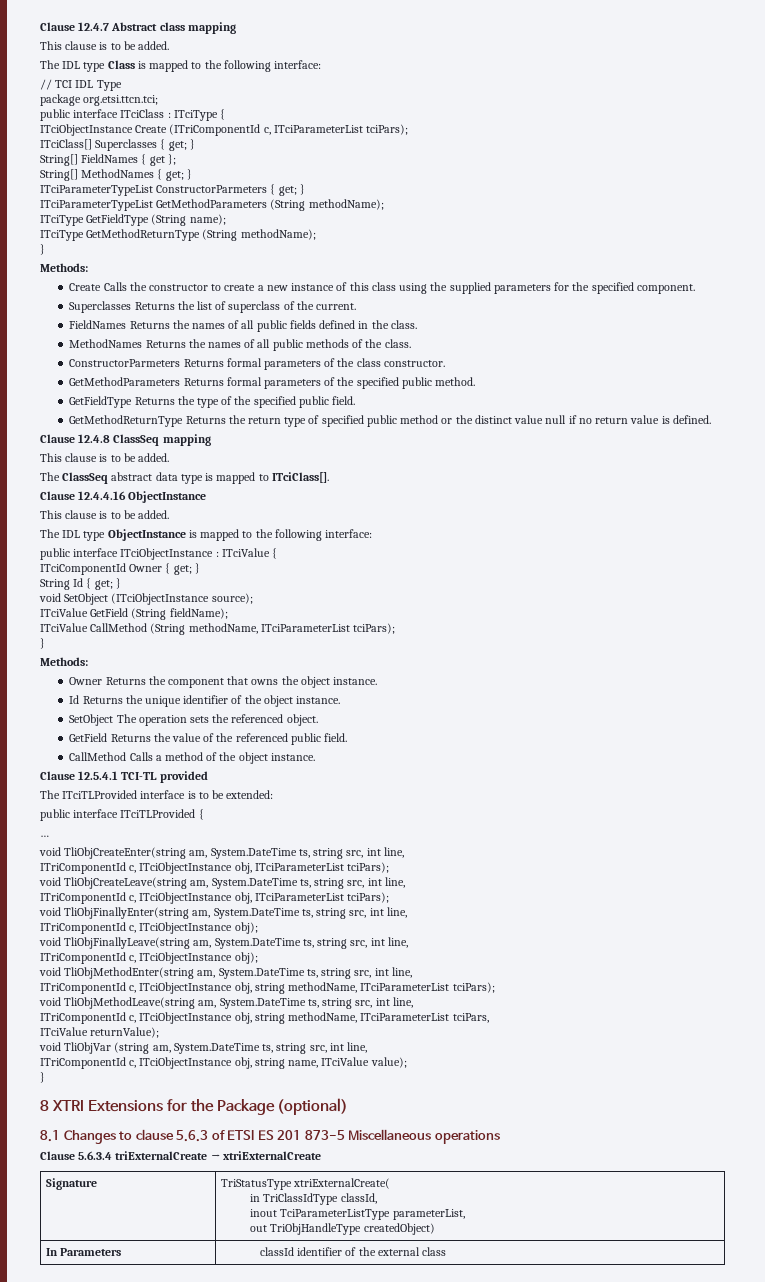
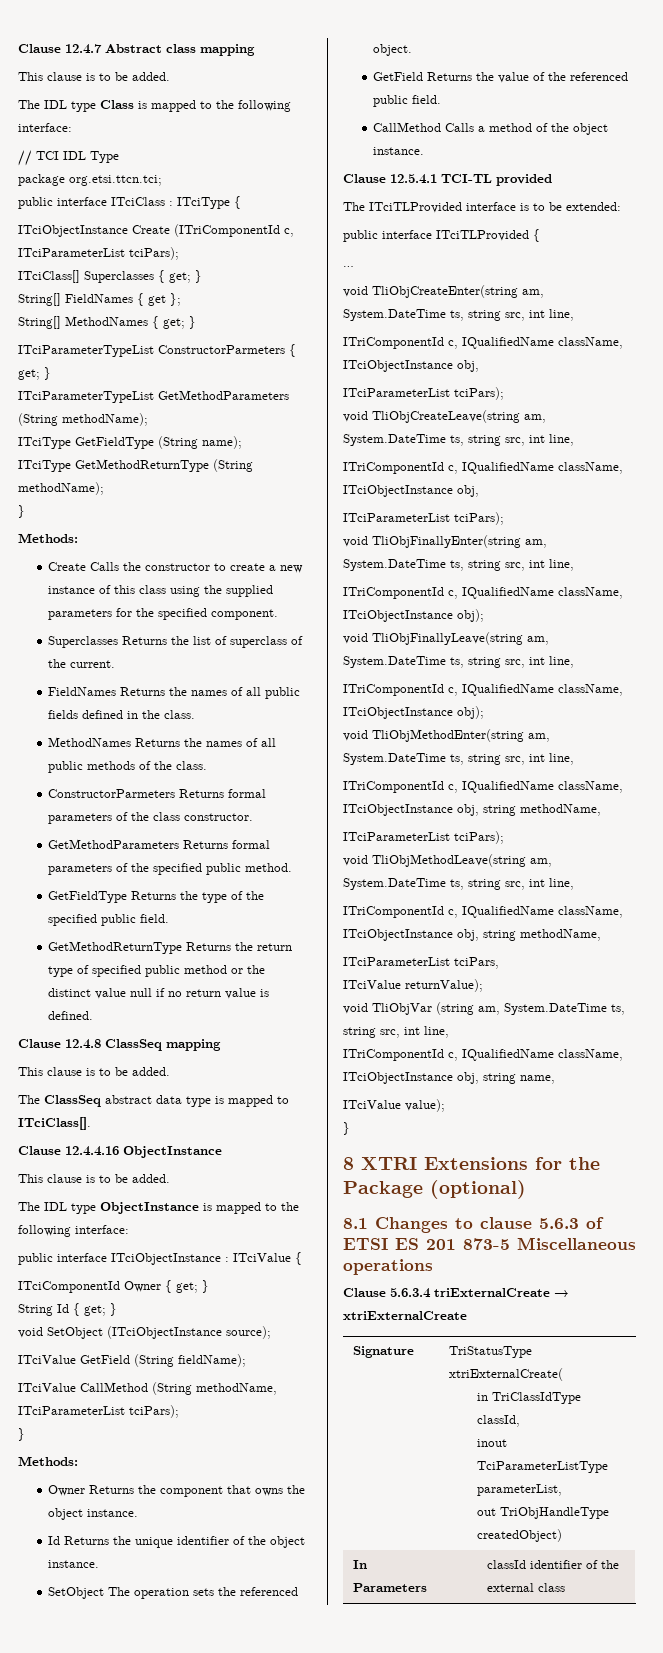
[139,862,252,874] ITciObjectInstance obj, -> [462,337,623,349] [343,360,479,372] IQualifiedName className, ITciObjectInstance obj, //
[139,892,252,904] ITciObjectInstance obj, -> [462,462,623,474] [343,485,479,497] IQualifiedName className, ITciObjectInstance obj, //
(137, 929) none -> [462,587,623,599] IQualifiedName className,
(137, 959) none -> [462,684,623,696] IQualifiedName className,
[139,982,358,994] ITciObjectInstance obj, string methodName, -> [462,781,623,793] [343,804,601,816] IQualifiedName className, ITciObjectInstance obj, string methodName, //
[139,1012,358,1024] ITciObjectInstance obj, string methodName, -> [462,906,623,918] [343,929,601,941] IQualifiedName className, ITciObjectInstance obj, string methodName, //
(137, 1064) none -> [462,1049,623,1061] IQualifiedName className,
(319, 1064) none -> (555, 1079) //

